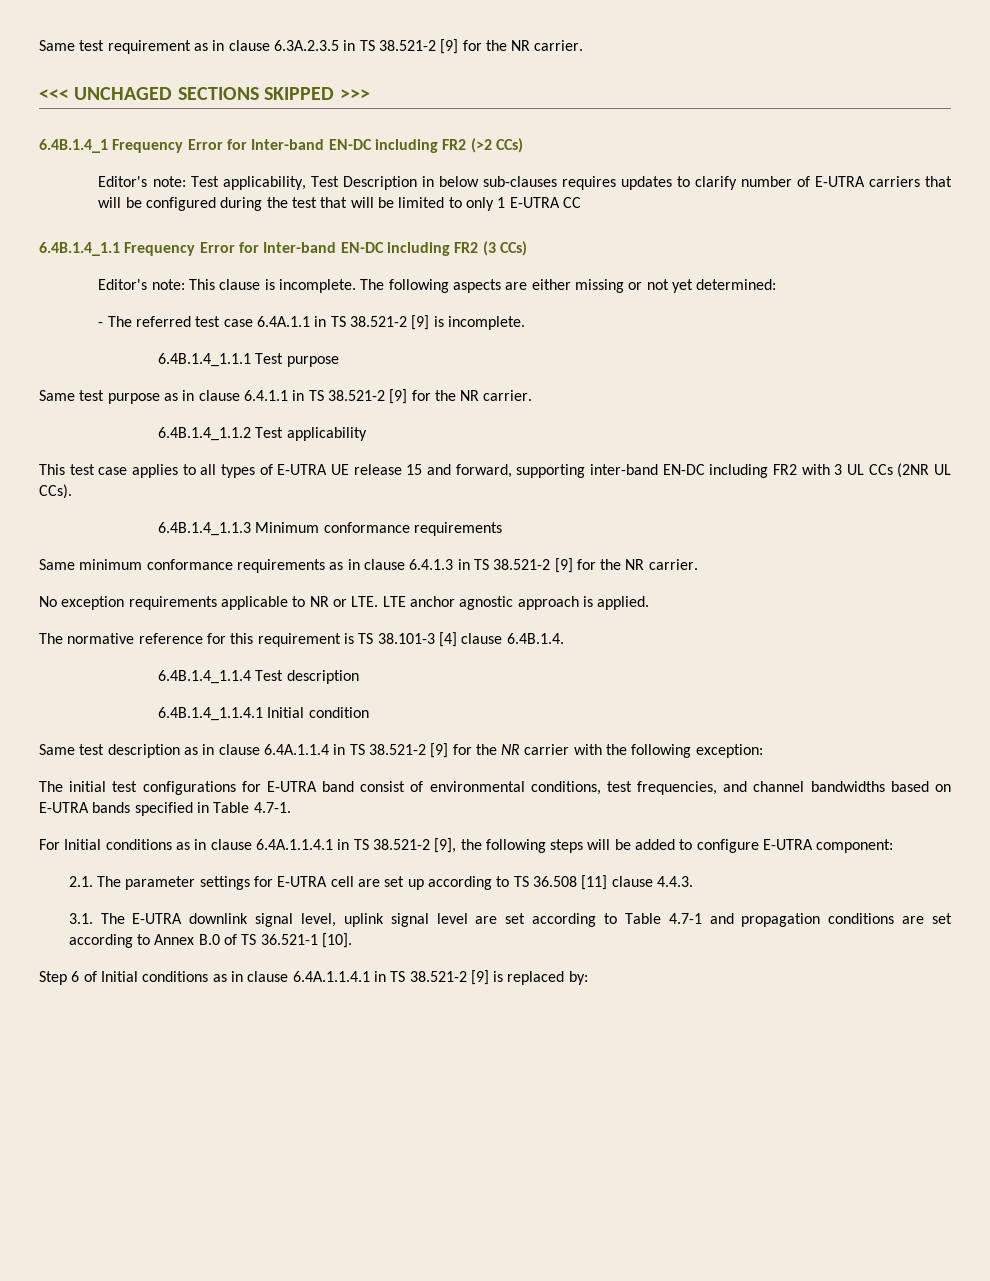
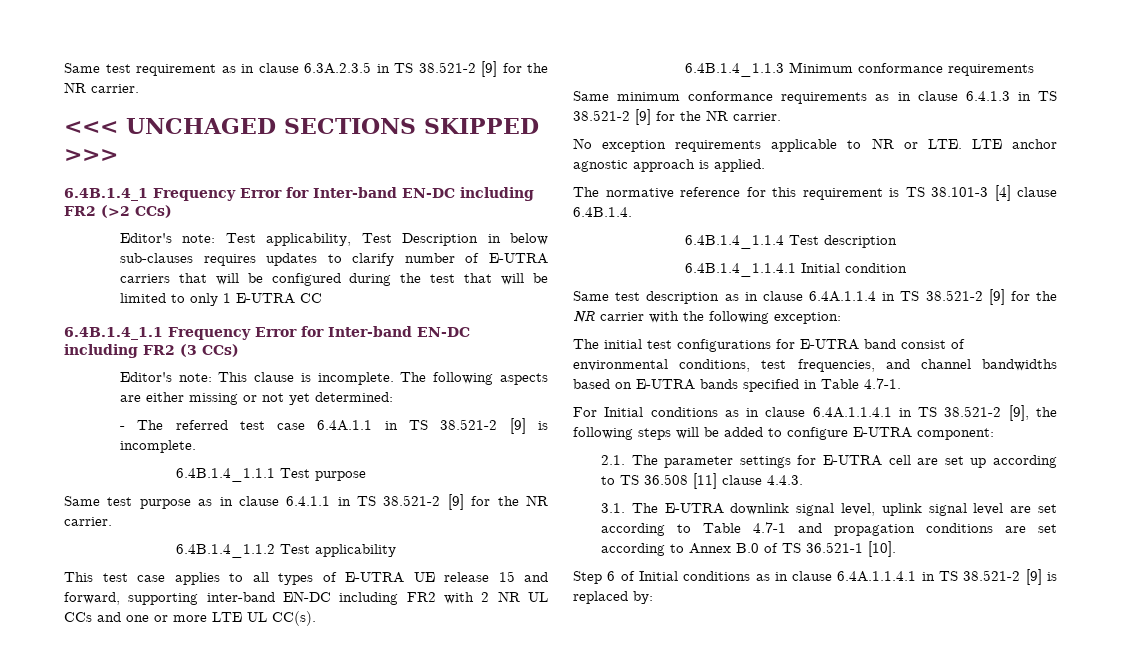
[834,463,951,478] [39,484,72,499] 3 UL CCs (2NR UL CCs). -> [481,591,548,602] [64,611,316,626] 2 NR UL CCs and one or more LTE UL CC(s).

